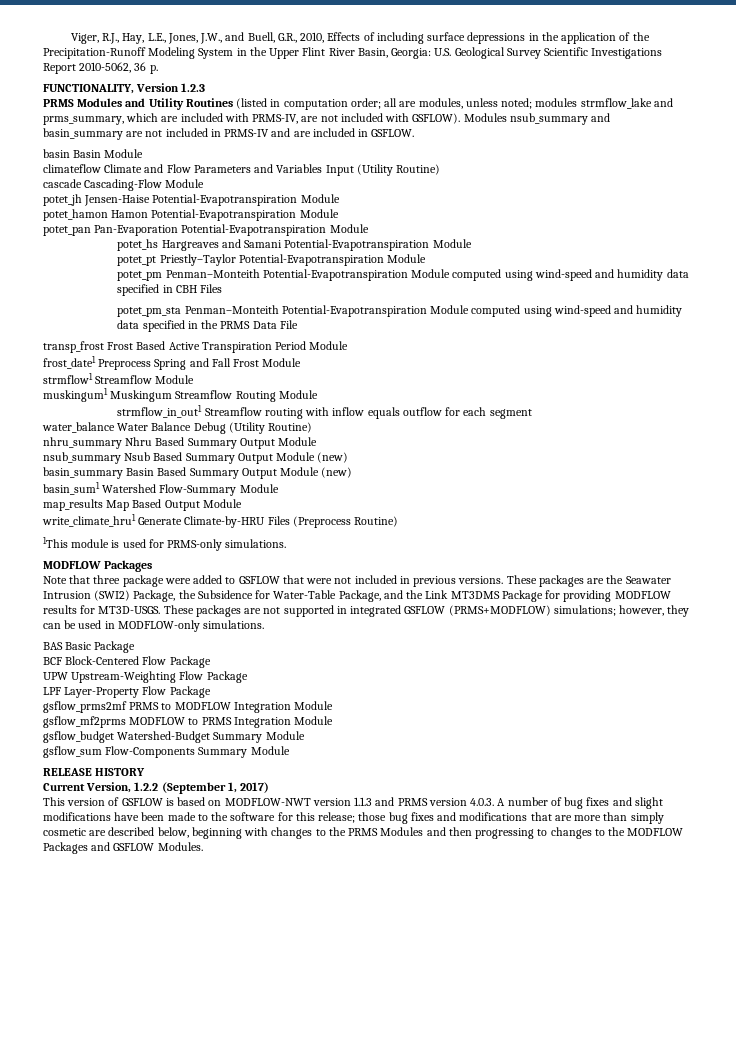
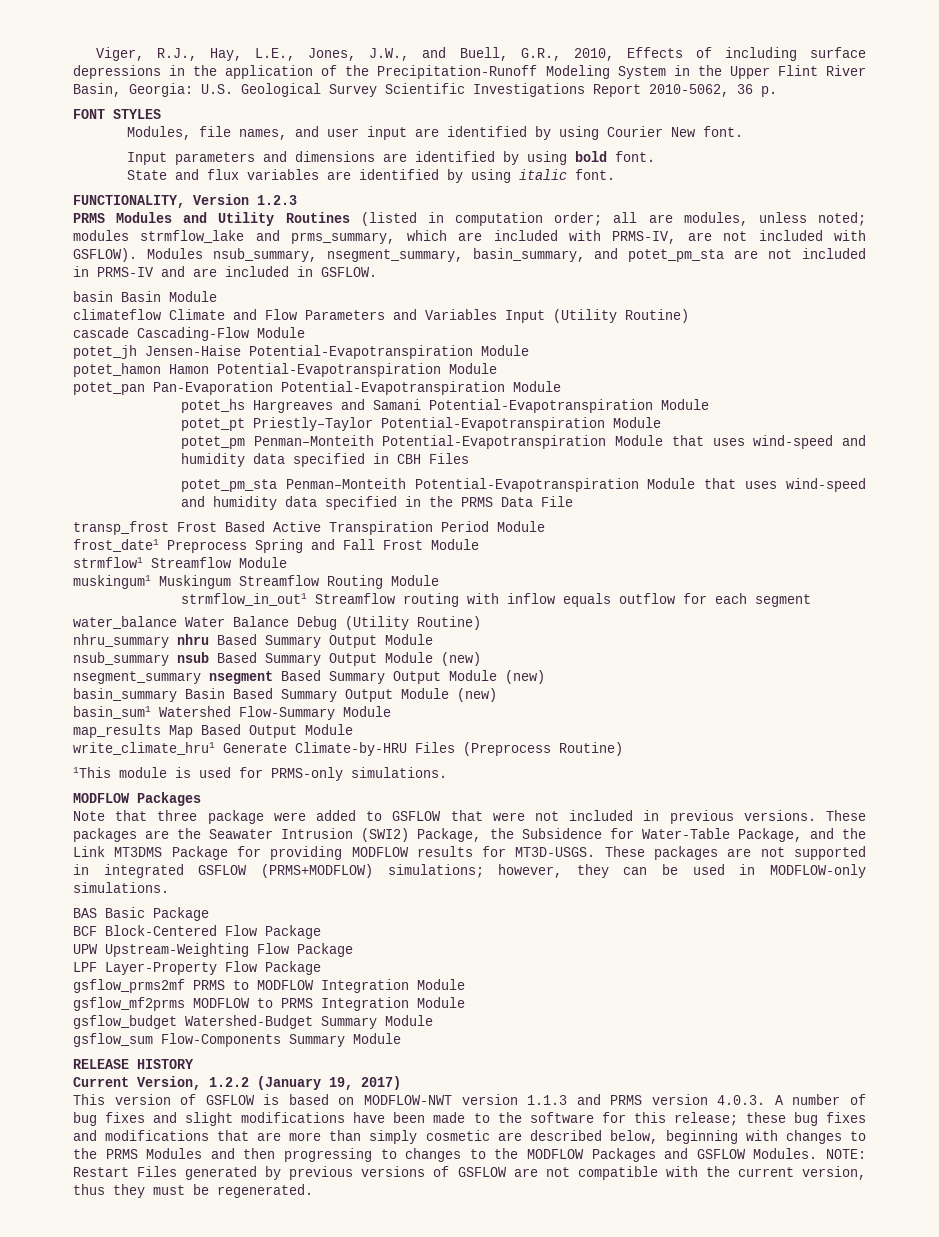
(158, 69) none -> [73,109,161,119] [126,126,743,140] [126,151,655,165] [126,169,615,183] // FONT STYLES // Modules, file names, and user input are identified by using Courier New font. // Input parameters and dimensions are identified by using bold font. // State and flux variables are identified by using italic font.
[509,113,611,125] [43,128,123,140] nsub_summary and basin_summary -> [212,248,725,262] nsub_summary, nsegment_summary, basin_summary, and potet_pm_sta
[452,269,533,281] computed using -> [671,435,745,446] that uses
[471,305,552,317] computed using -> [704,478,778,489] that uses
[125,437,153,446] Nhru -> [177,634,209,645] nhru
[124,452,151,461] Nsub -> [177,652,481,666] [73,671,273,684] nsub Based Summary Output Module (new) // nsegment_summary nsegment
[161,782,237,794] (September 1, -> [257,1076,353,1090] (January 19,
[358,812,387,821] those -> [745,1112,786,1123] these
(203, 846) none -> [826,1149,867,1159] [73,1166,866,1180] [73,1184,313,1198] NOTE: Restart Files generated by previous versions of GSFLOW are not compatible with the current version, thus they must be regenerated.

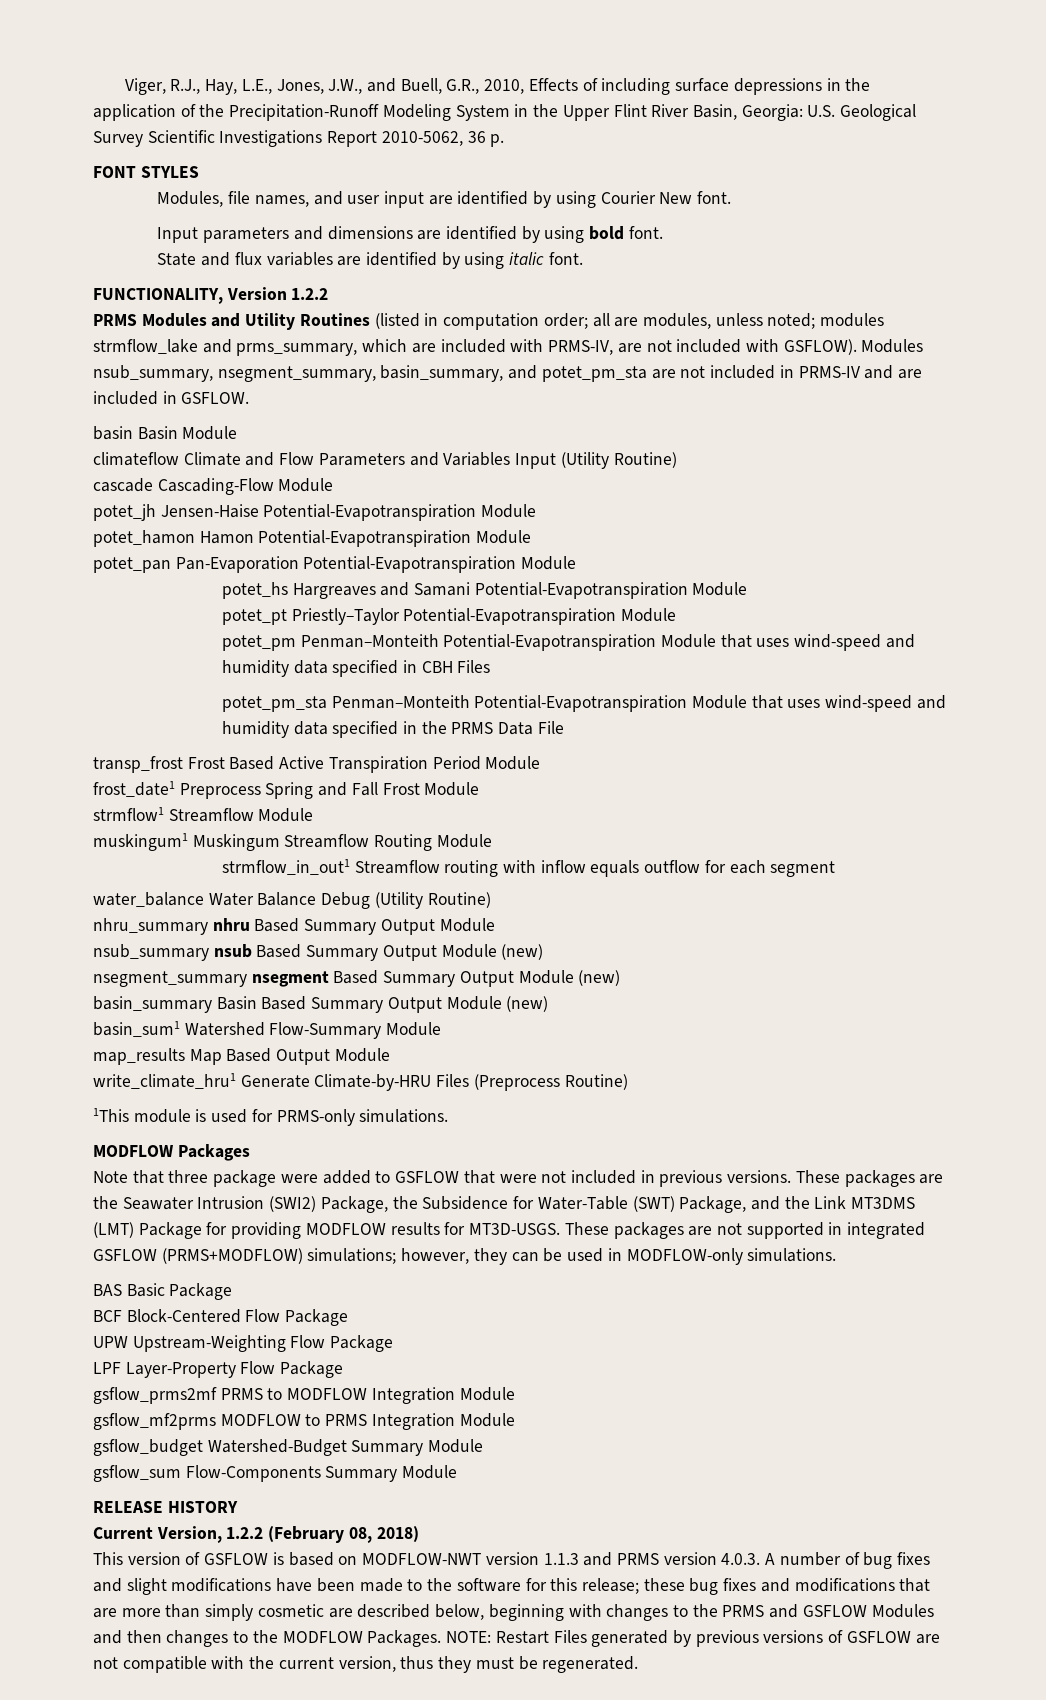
[257,195,297,205] 1.2.3 -> [291,288,329,300] 1.2.2
(730, 833) none -> [632,1196,675,1212] (SWT)
(163, 852) none -> [93,1222,134,1238] (LMT)
[257,1076,401,1090] (January 19, 2017) -> [268,1526,419,1543] (February 08, 2018)
(138, 1154) none -> [769,1604,867,1618] and GSFLOW
[284,1148,397,1162] progressing to -> (162, 1636) none
[591,1148,818,1162] Packages and GSFLOW Modules. -> [367,1630,442,1647] Packages.

